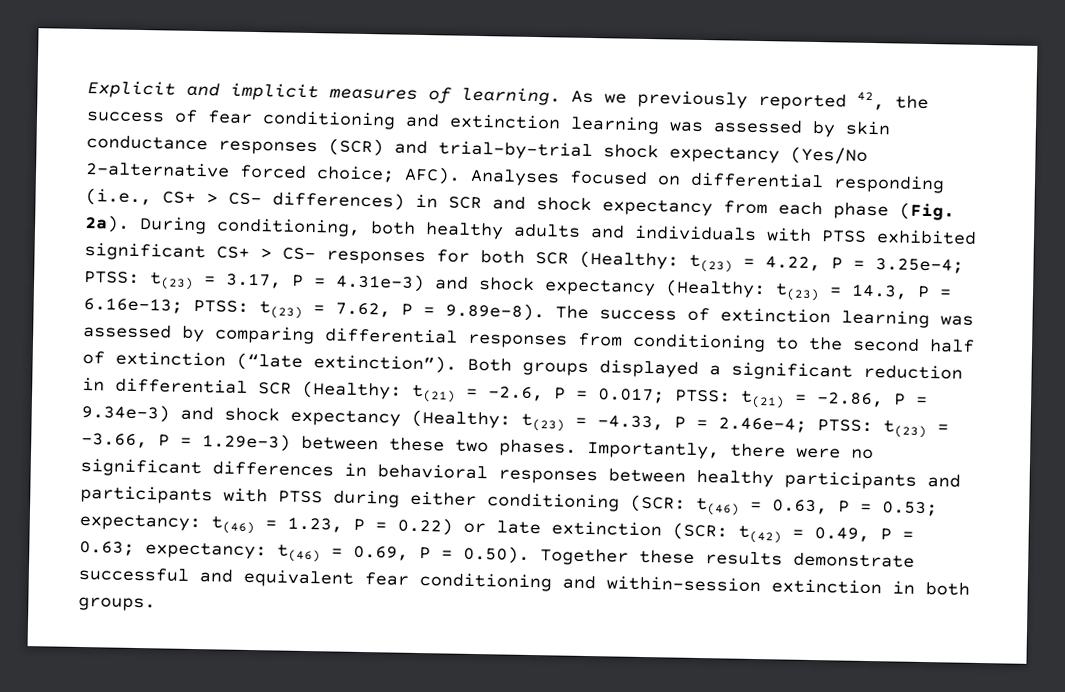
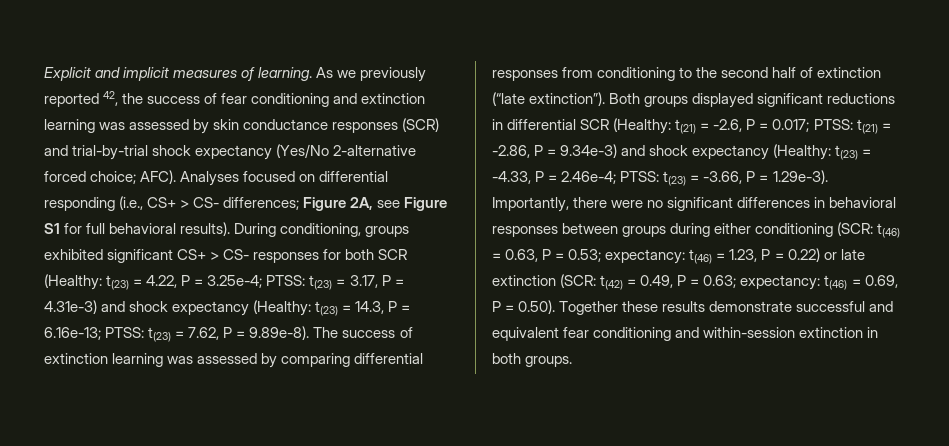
[272,191,955,221] [84,215,867,243] differences) in SCR and shock expectancy from each phase (Fig. 2a). During conditioning, both healthy adults and individuals with PTSS -> [223,197,448,211] [44,222,410,237] differences; Figure 2A, see Figure S1 for full behavioral results). During conditioning, groups
[709,361,963,381] a significant reduction -> [757,93,896,107] significant reductions
[202,433,577,457] 1.29e-3) between these two phases. -> [772,170,828,184] 1.29e-3).
[696,469,961,490] [80,484,323,505] healthy participants and participants with PTSS -> [622,226,667,237] groups

